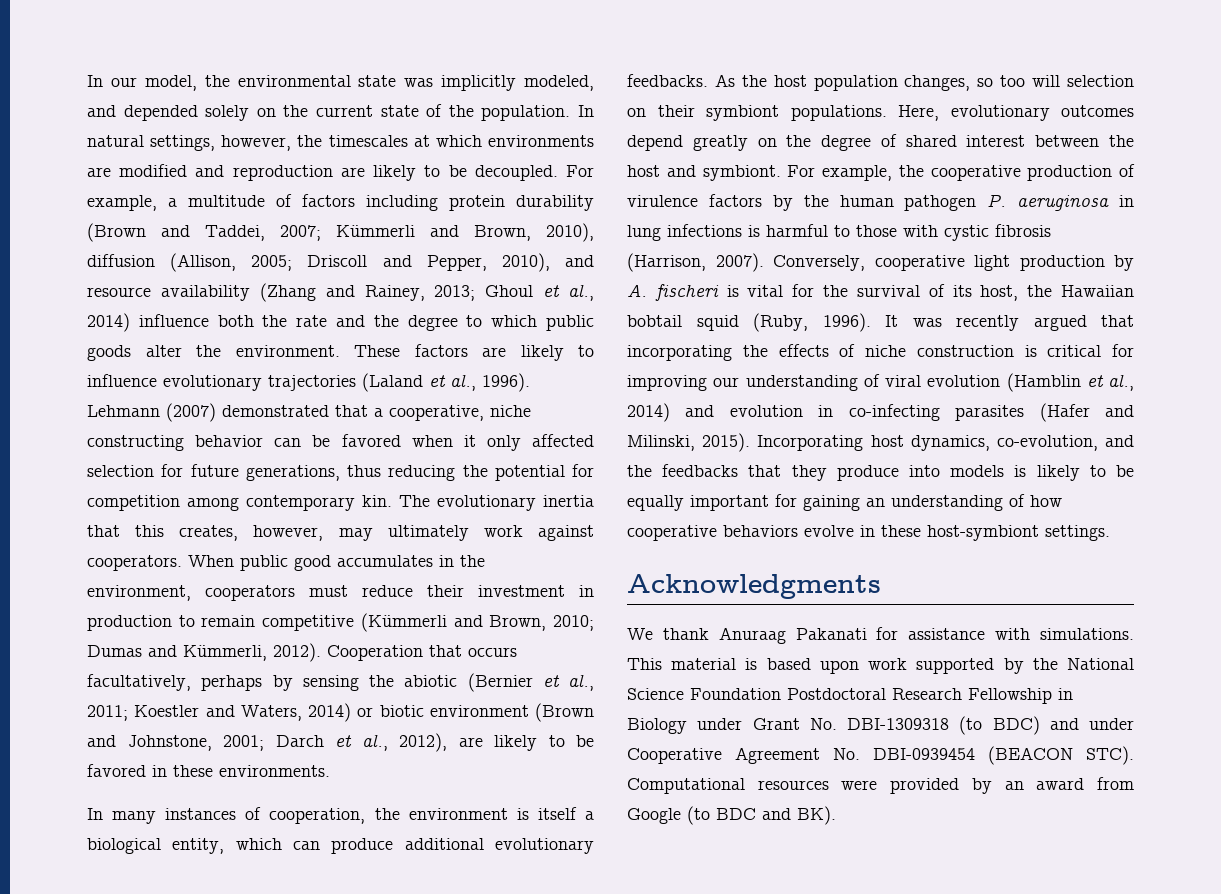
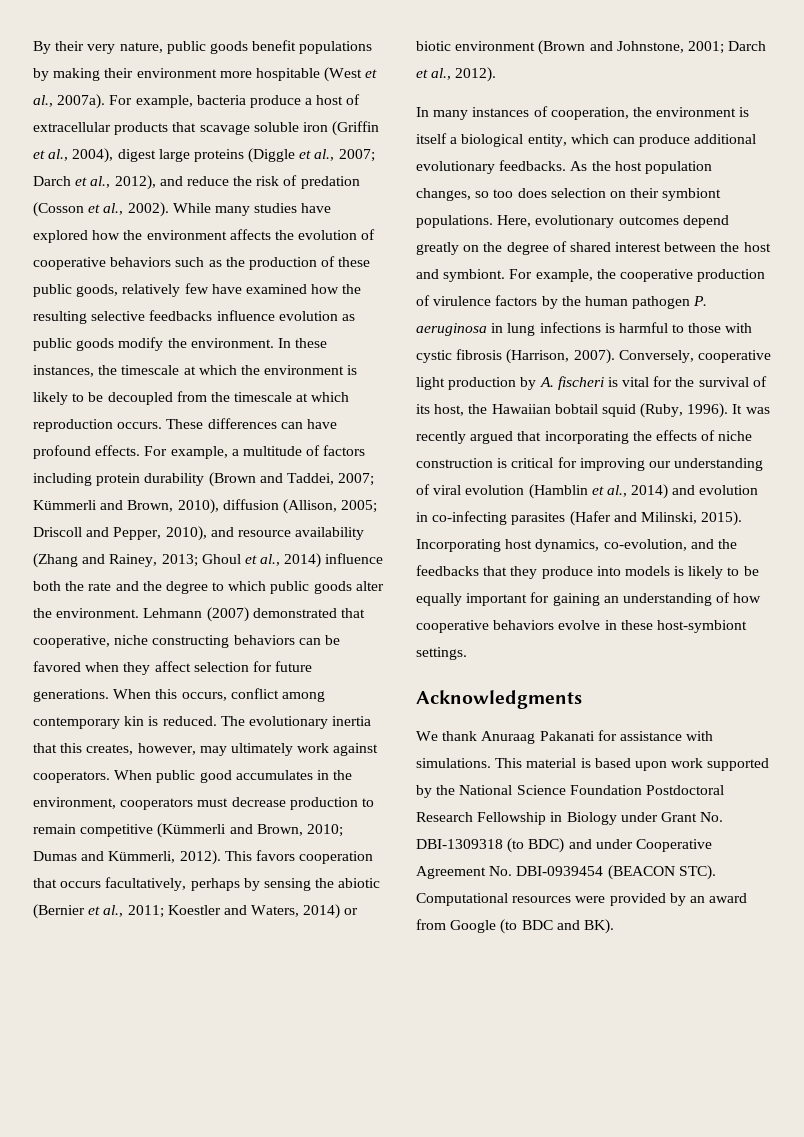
[87,75,594,91] [87,104,595,121] [87,135,594,151] [87,164,558,181] In our model, the environmental state was implicitly modeled, and depended solely on the current state of the population. In natural settings, however, the timescales at which environments are modified and reproduction are likely to be decoupled. -> [33,40,373,54] [33,67,378,82] [33,94,361,109] [33,121,380,136] [33,148,375,163] [33,175,360,190] [33,202,332,217] [33,229,376,243] [33,256,371,270] [33,283,362,297] [33,310,355,324] [33,337,328,351] [33,365,358,377] [33,391,350,405] [33,418,337,432] [33,445,141,459] By their very nature, public goods benefit populations by making their environment more hospitable (West et al., 2007a). For example, bacteria produce a host of extracellular products that scavage soluble iron (Griffin et al., 2004), digest large proteins (Diggle et al., 2007; Darch et al., 2012), and reduce the risk of predation (Cosson et al., 2002). While many studies have explored how the environment affects the evolution of cooperative behaviors such as the production of these public goods, relatively few have examined how the resulting selective feedbacks influence evolution as public goods modify the environment. In these instances, the timescale at which the environment is likely to be decoupled from the timescale at which reproduction occurs. These differences can have profound effects.
[354,344,594,361] [87,373,530,392] These factors are likely to influence evolutionary trajectories (Laland et al., 1996). -> (140, 613) none
[374,408,383,417] a -> (365, 613) none
[195,435,264,447] behavior -> [233,635,295,645] behaviors
[463,434,594,451] [87,464,594,481] [87,495,392,511] it only affected selection for future generations, thus reducing the potential for competition among contemporary kin. -> [123,661,313,675] [33,688,325,702] [33,716,217,729] they affect selection for future generations. When this occurs, conflict among contemporary kin is reduced.
[362,585,594,597] reduce their investment in -> [231,797,286,807] decrease
[327,645,423,661] Cooperation -> [224,850,374,864] This favors cooperation
[399,733,594,752] [87,764,330,777] 2012), are likely to be favored in these environments. -> [455,67,497,82] 2012).
[1032,75,1061,87] will -> [517,188,547,198] does

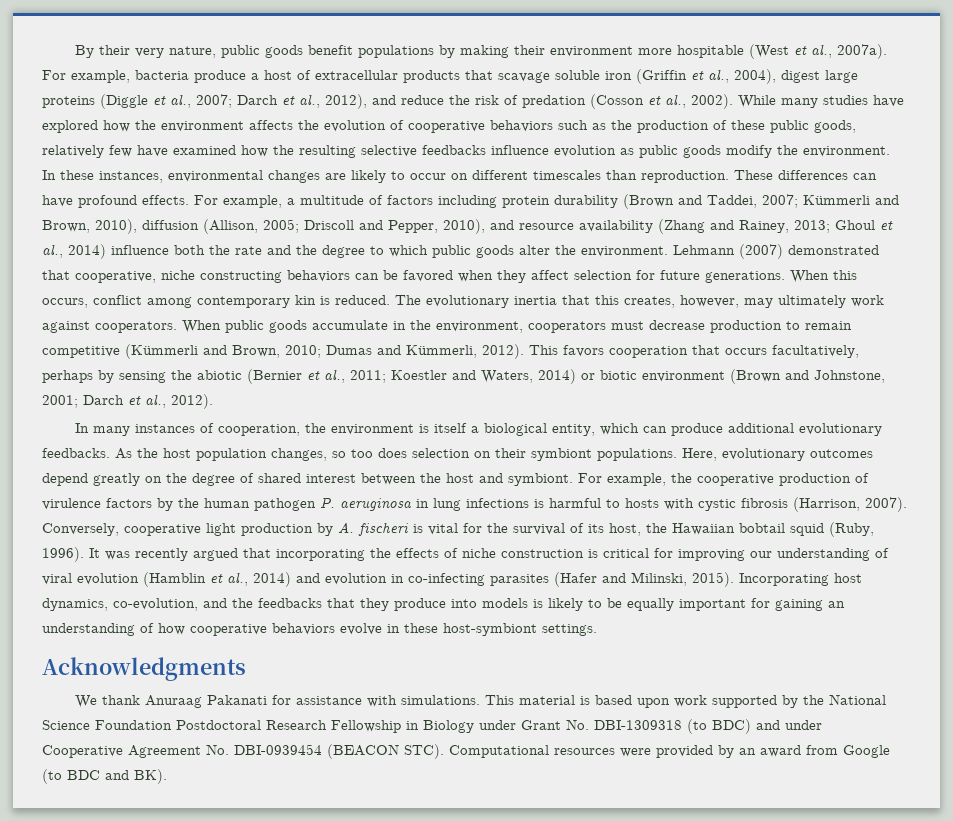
[98,365,358,375] [33,391,350,405] [33,419,163,432] the timescale at which the environment is likely to be decoupled from the timescale at which reproduction occurs. -> [168,170,729,183] environmental changes are likely to occur on different timescales than reproduction.
[199,770,313,783] good accumulates -> [269,320,388,333] goods accumulate
[688,323,722,333] those -> [625,498,659,508] hosts

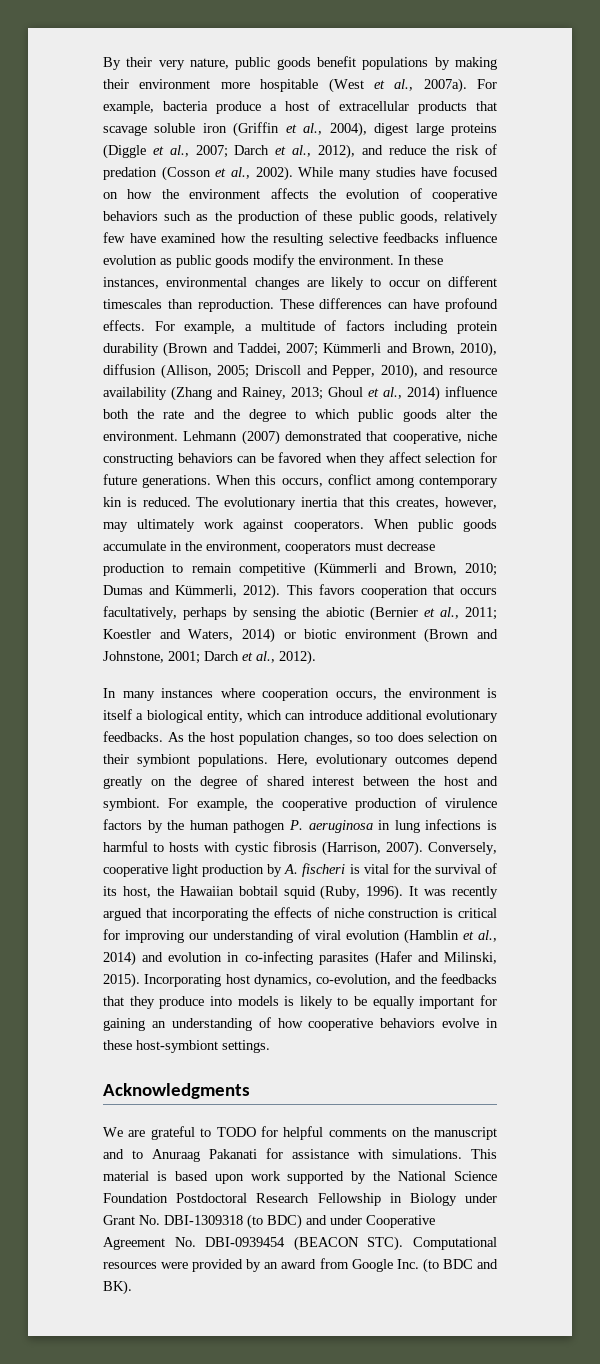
[42,120,98,133] explored -> [453,166,499,177] [103,192,118,199] focused on
[200,423,301,436] of cooperation, -> [220,688,377,701] where cooperation occurs,
[671,423,724,436] produce -> [308,710,362,720] introduce
[102,695,141,705] thank -> [128,1126,497,1140] [103,1149,143,1159] are grateful to TODO for helpful comments on the manuscript and to
(890, 751) none -> [396,1259,419,1269] Inc.

